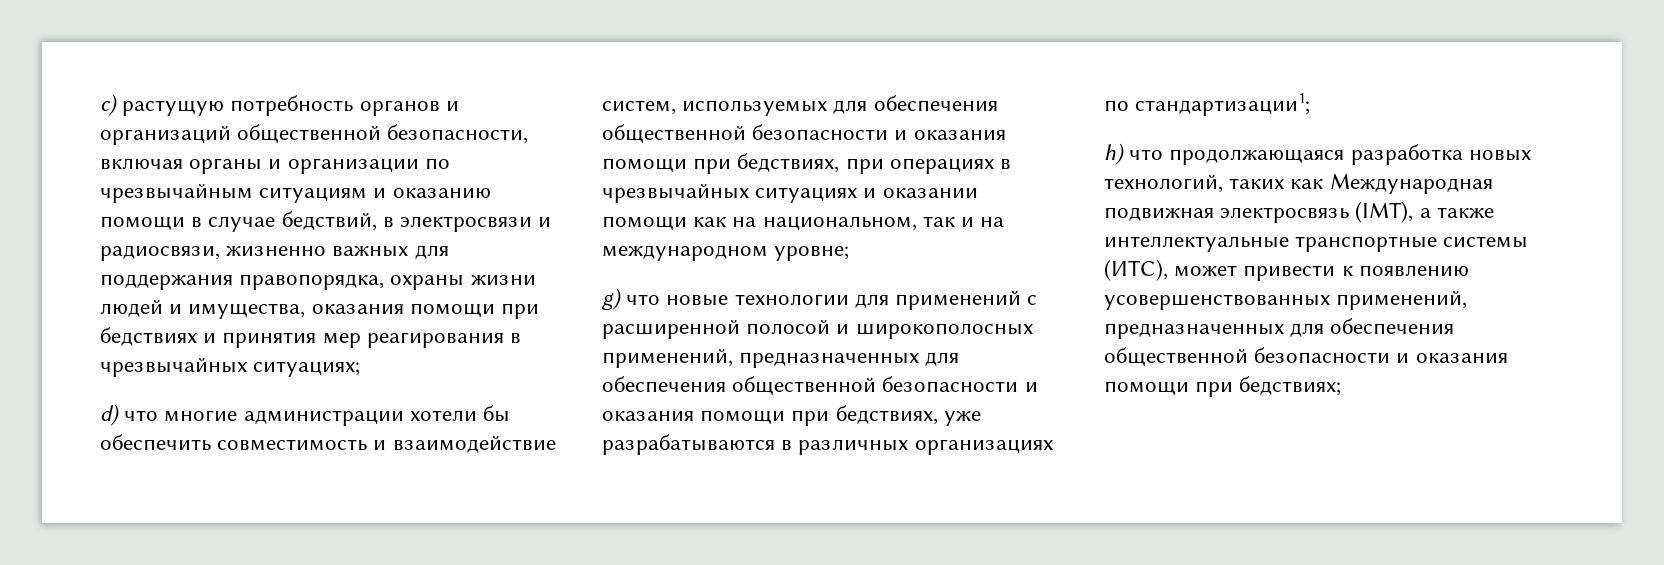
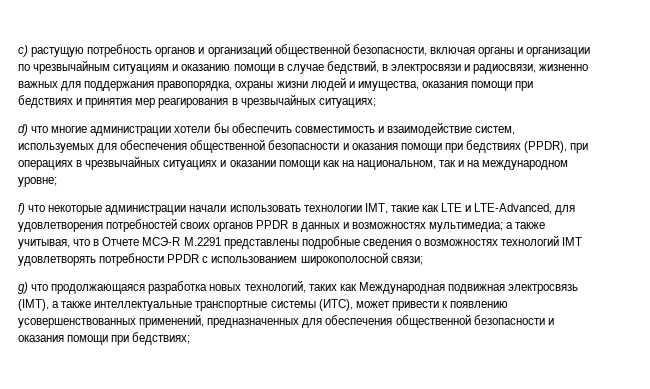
[737,153,840,173] бедствиях, -> [465,140,568,153] бедствиях (PPDR),
[602,288,1038,310] [602,319,1033,339] [602,348,960,368] [602,376,1038,395] [602,405,981,426] [602,434,1053,455] [1104,93,1311,116] [1104,143,1125,165] g) что новые технологии для применений с расширенной полосой и широкополосных применений, предназначенных для обеспечения общественной безопасности и оказания помощи при бедствиях, уже разрабатываются в различных организациях по стандартизации1; // h) -> [18,203,576,215] [18,218,546,232] [18,235,583,249] [18,252,423,266] [18,282,28,294] f) что некоторые администрации начали использовать технологии IMT, такие как LTE и LTE-Advanced, для удовлетворения потребностей своих органов PPDR в данных и возможностях мультимедиа; а также учитывая, что в Отчете МСЭ-R M.2291 представлены подробные сведения о возможностях технологий IMT удовлетворять потребности PPDR с использованием широкополосной связи; // g)

